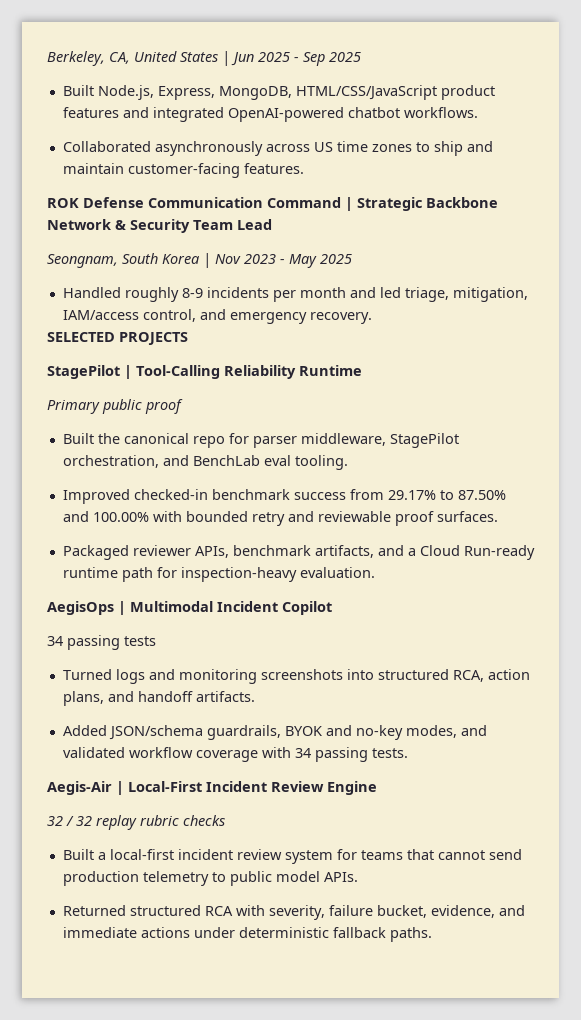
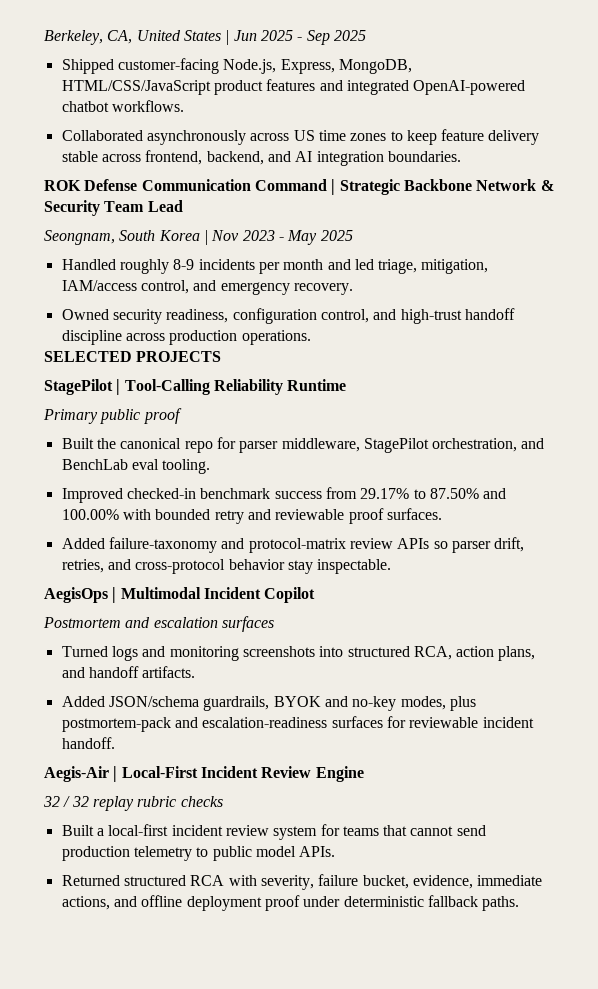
[62,85,94,96] Built -> [61,58,219,74] Shipped customer-facing
[433,141,493,156] [62,163,304,178] ship and maintain customer-facing features. -> [406,129,540,145] [61,150,461,166] keep feature delivery stable across frontend, backend, and AI integration boundaries.
(372, 318) none -> [61,308,515,324] [61,330,311,345] // Owned security readiness, configuration control, and high-trust handoff discipline across production operations.
[62,545,535,560] [62,567,375,582] Packaged reviewer APIs, benchmark artifacts, and a Cloud Run-ready runtime path for inspection-heavy evaluation. -> [61,537,525,553] [61,559,392,574] Added failure-taxonomy and protocol-matrix review APIs so parser drift, retries, and cross-protocol behavior stay inspectable.
[47,635,156,650] 34 passing tests -> [43,616,274,632] Postmortem and escalation surfaces
[460,725,487,736] [62,747,408,762] and validated workflow coverage with 34 passing tests. -> [449,696,476,711] [61,716,534,732] [61,737,115,749] plus postmortem-pack and escalation-readiness surfaces for reviewable incident handoff.
[498,905,525,916] [62,927,190,938] and immediate actions -> [477,875,543,886] [61,895,300,911] immediate actions, and offline deployment proof

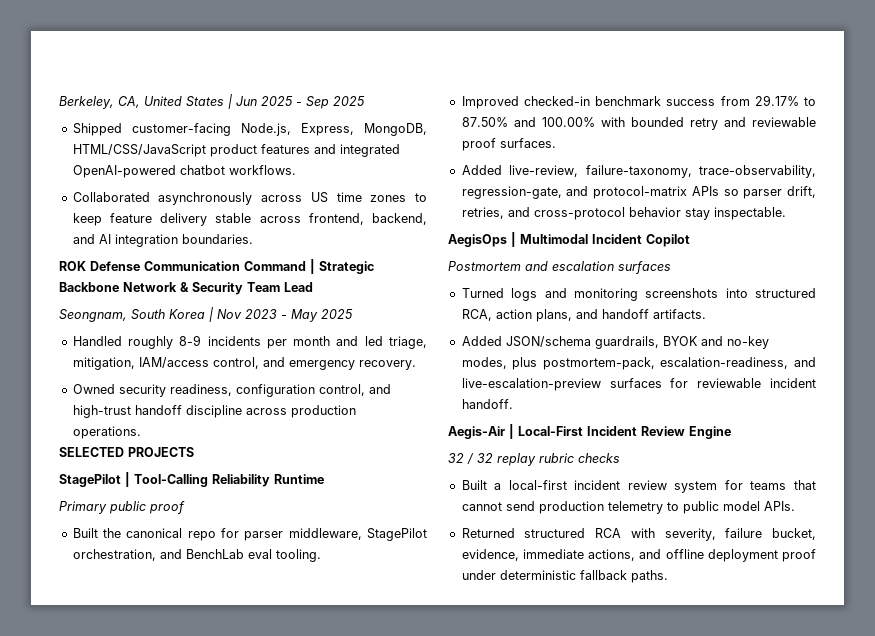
[108,537,217,553] failure-taxonomy -> [509,165,816,178] [461,186,562,199] live-review, failure-taxonomy, trace-observability, regression-gate,
[349,538,393,549] review -> (688, 192) none
[61,717,328,732] postmortem-pack and escalation-readiness -> [542,357,816,370] [461,378,601,391] postmortem-pack, escalation-readiness, and live-escalation-preview

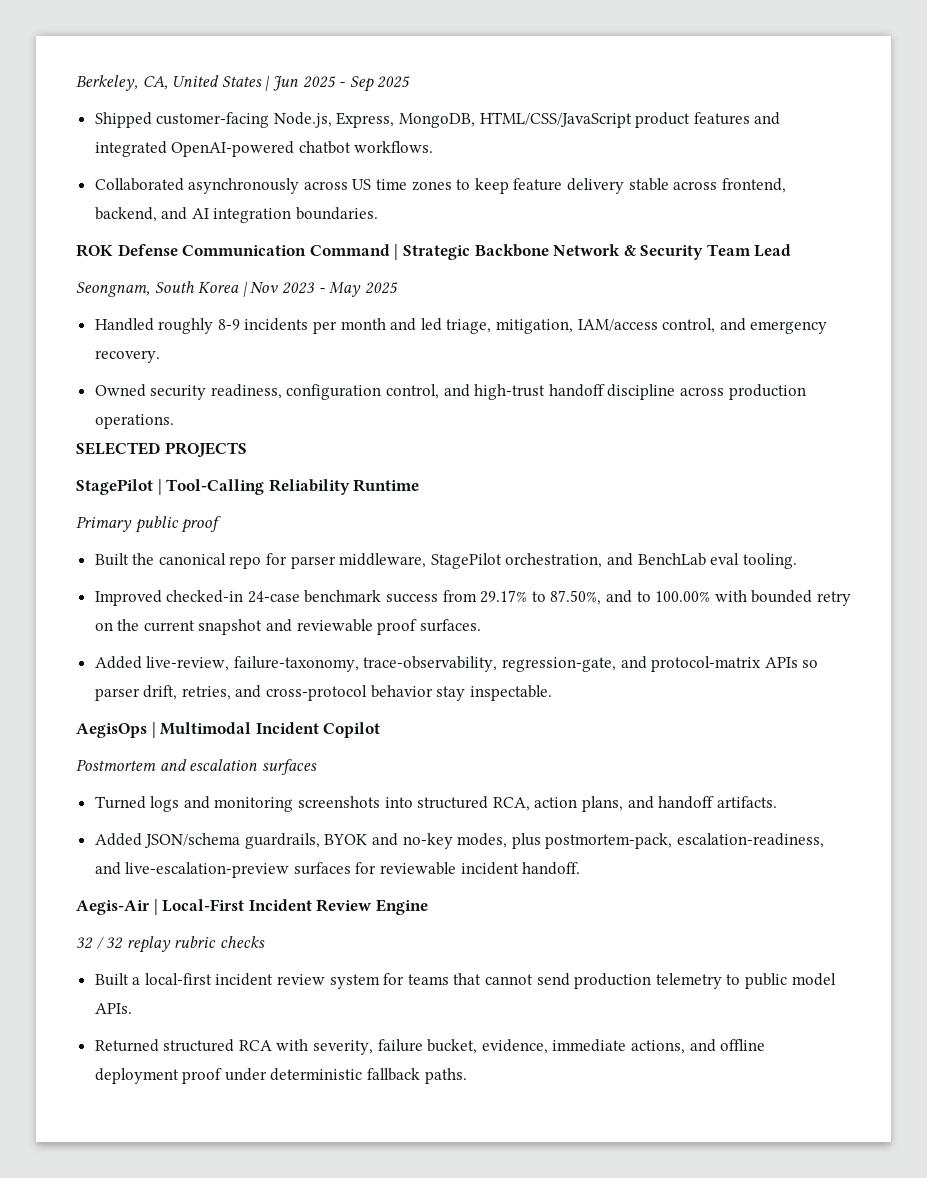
(590, 101) none -> [247,591,300,603] 24-case
[461,117,536,127] 87.50% and -> [550,590,651,605] 87.50%, and to
(718, 124) none -> [94,619,263,635] on the current snapshot

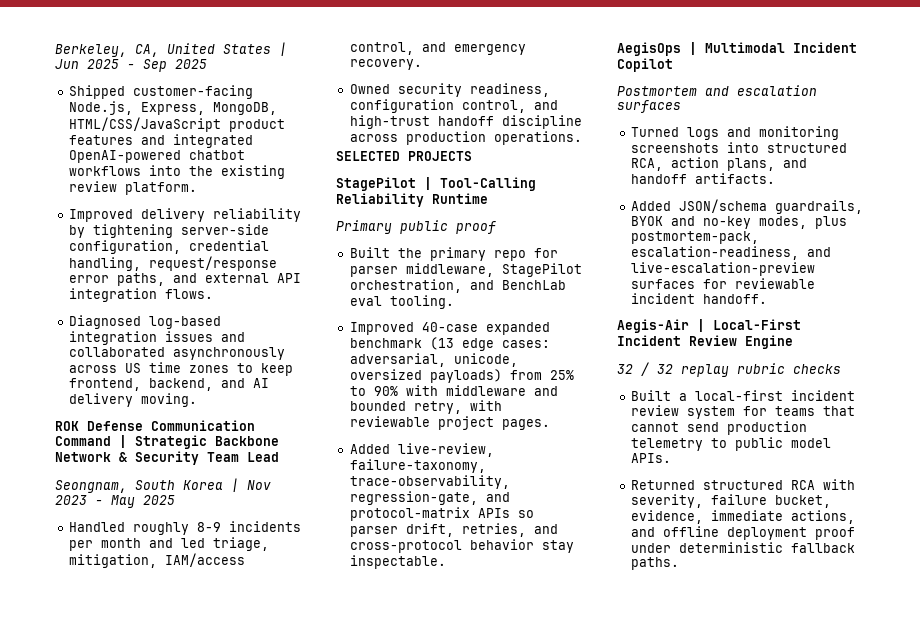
[354,141,434,153] [94,178,184,191] workflows. // Collaborated -> [68,165,285,179] [68,181,197,195] [68,208,301,222] [68,224,269,238] [68,240,269,254] [68,256,277,271] [68,273,301,286] [68,288,213,302] [68,315,221,329] [68,331,245,345] [68,347,165,357] workflows into the existing review platform. // Improved delivery reliability by tightening server-side configuration, credential handling, request/response error paths, and external API integration flows. // Diagnosed log-based integration issues and collaborated
[513,178,718,194] feature delivery stable across -> (293, 369) none
[213,207,379,223] integration boundaries. -> [68,393,197,407] delivery moving.
[158,553,226,565] canonical -> [429,247,486,261] primary
[166,590,851,606] [94,619,481,635] checked-in 24-case benchmark success from 29.17% to 87.50%, and to 100.00% with bounded retry on the current snapshot and reviewable proof surfaces. -> [421,322,550,335] [349,337,550,351] [349,353,518,367] [349,369,574,383] [349,385,558,396] [349,400,502,414] [349,416,550,430] 40-case expanded benchmark (13 edge cases: adversarial, unicode, oversized payloads) from 25% to 90% with middleware and bounded retry, with reviewable project pages.

